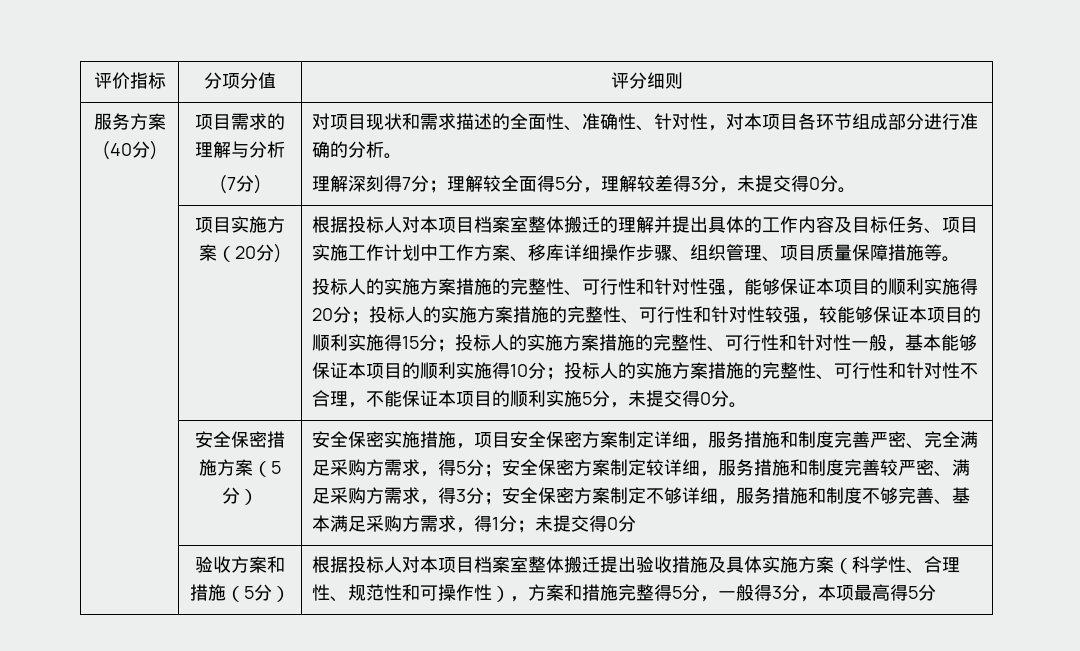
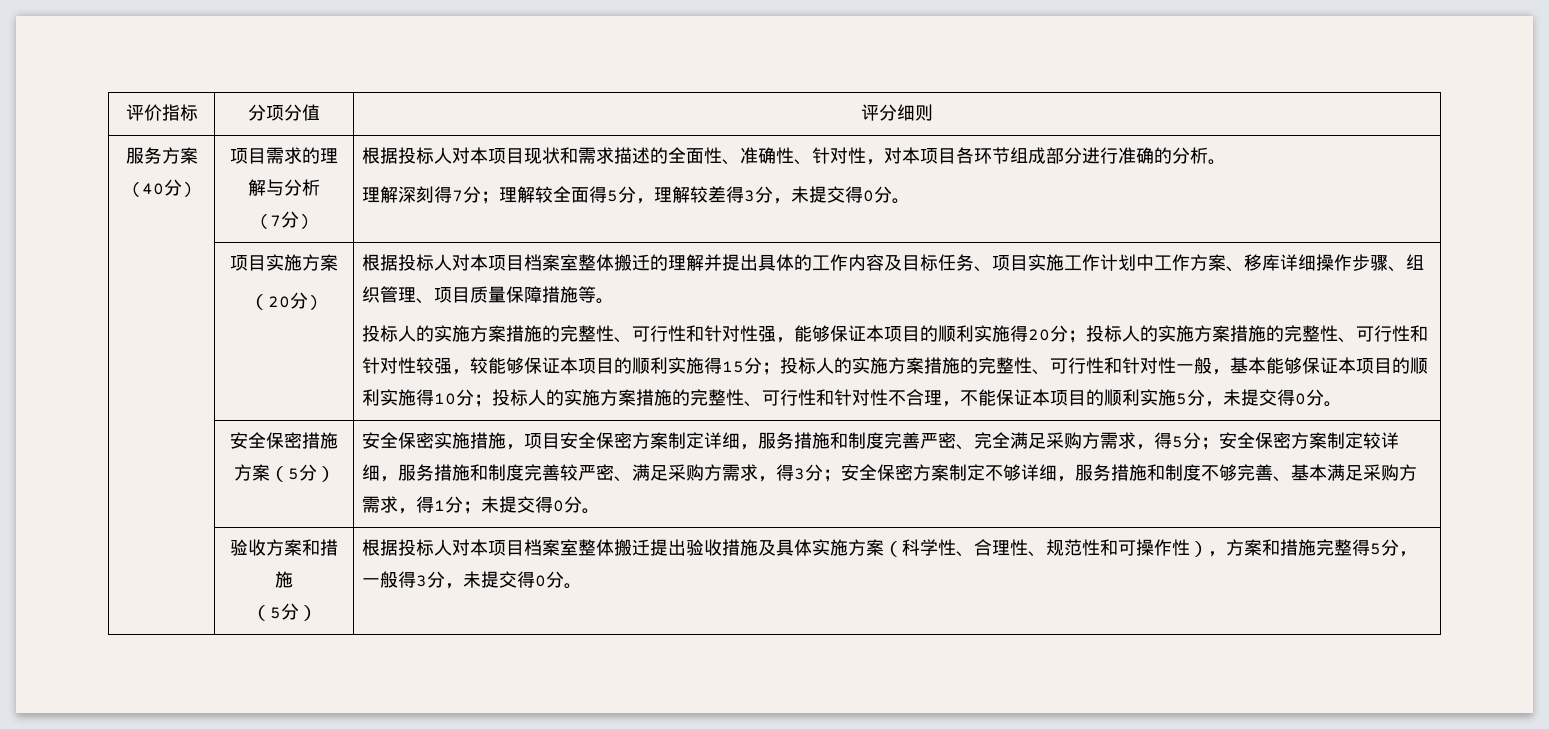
[311,113,330,130] 对 -> [361,147,488,164] 根据投标人对本
(217, 252) none -> (338, 262) //
(636, 523) none -> [581,508,600,514] 。
(226, 592) none -> (293, 579) //
[817,584,936,601] 本项最高得5分 -> [462,571,582,589] 未提交得0分。

